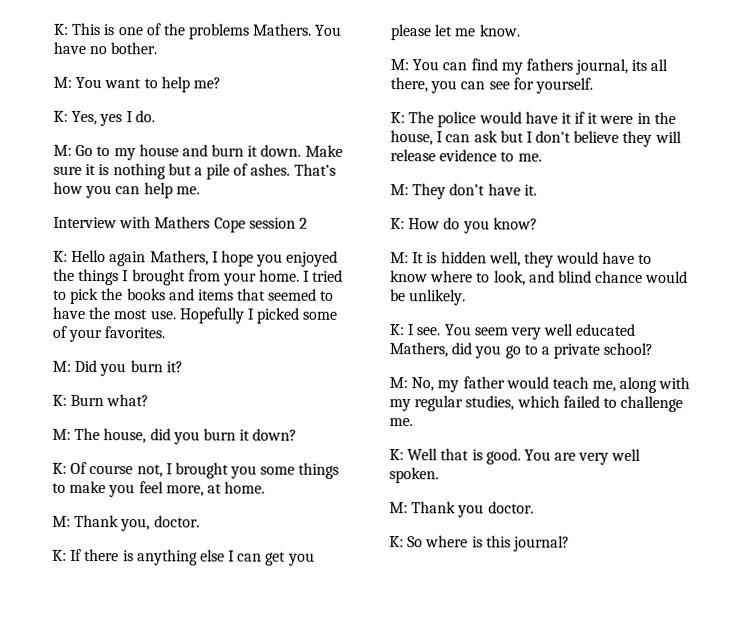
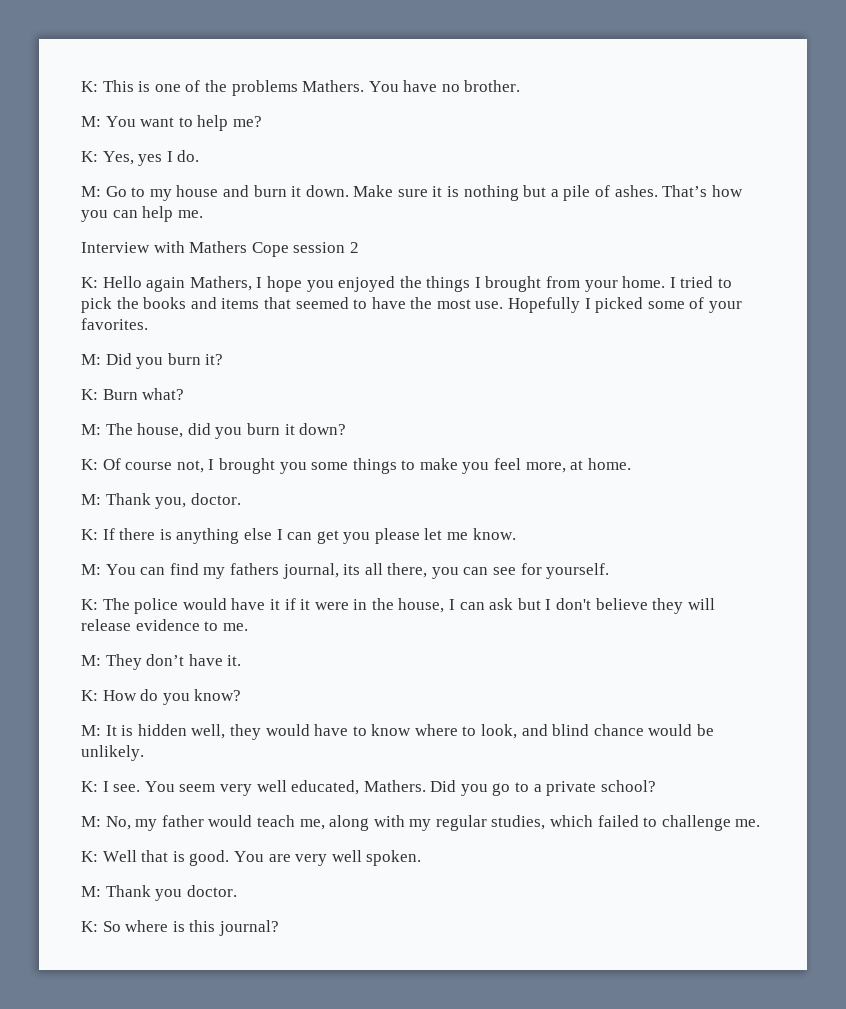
[110,42,158,55] bother. -> [464,80,521,92] brother.
[575,323,636,336] [389,342,473,358] educated Mathers, did -> [291,780,457,795] educated, Mathers. Did

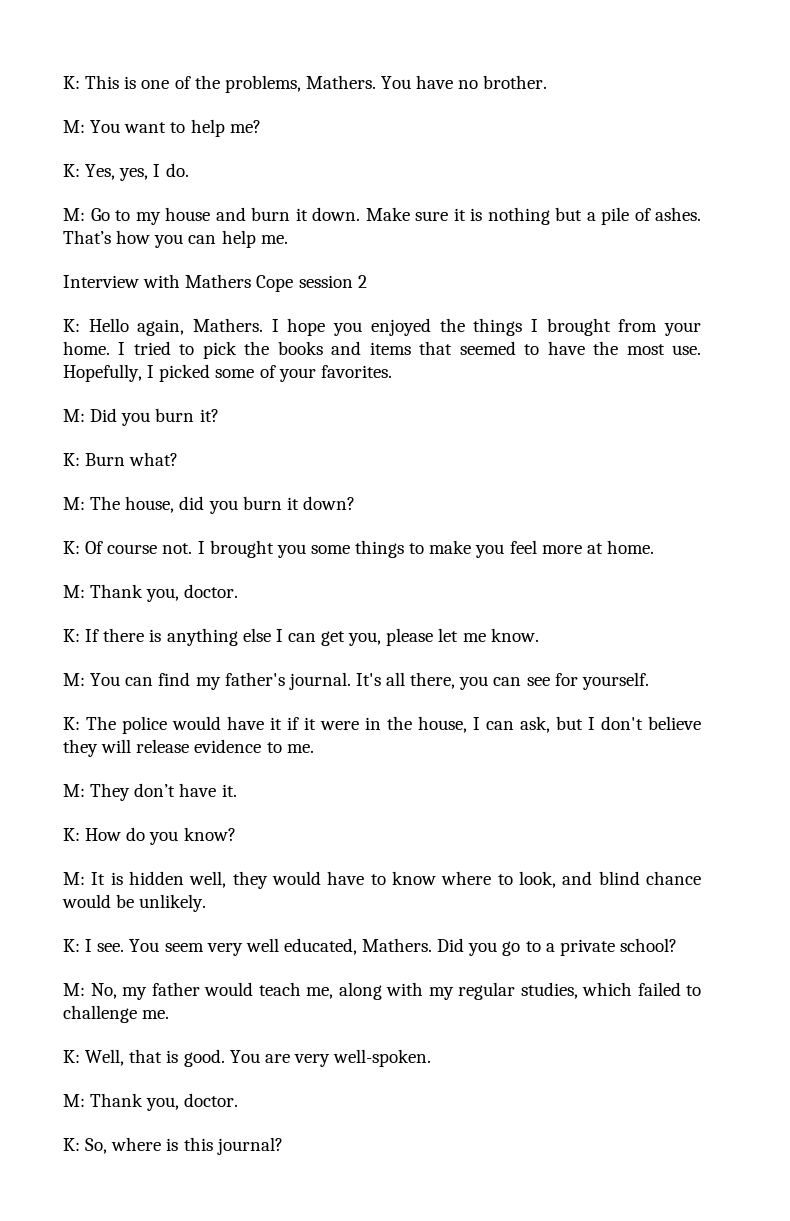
[231,80,298,96] problems -> [224,75,301,93] problems,
[138,154,163,166] yes -> [119,168,149,181] yes,
[146,276,252,292] again Mathers, -> [137,318,264,336] again, Mathers.
[508,297,581,313] Hopefully -> [63,364,142,382] Hopefully,
[176,460,204,473] not, -> [162,543,193,554] not.
[525,462,566,473] more, -> [541,545,582,554] more
[343,532,371,544] you -> [348,632,382,646] you,
[229,563,361,579] fathers journal, its -> [224,672,381,690] father's journal. It's
[489,598,514,610] ask -> [520,716,550,733] ask,
[102,850,137,862] Well -> [85,1049,125,1066] Well,
[331,850,422,866] [81,885,237,901] [81,921,121,932] well spoken. // M: Thank you doctor. // K: So -> [333,1049,432,1067] [63,1093,239,1111] [63,1138,108,1154] well-spoken. // M: Thank you, doctor. // K: So,

